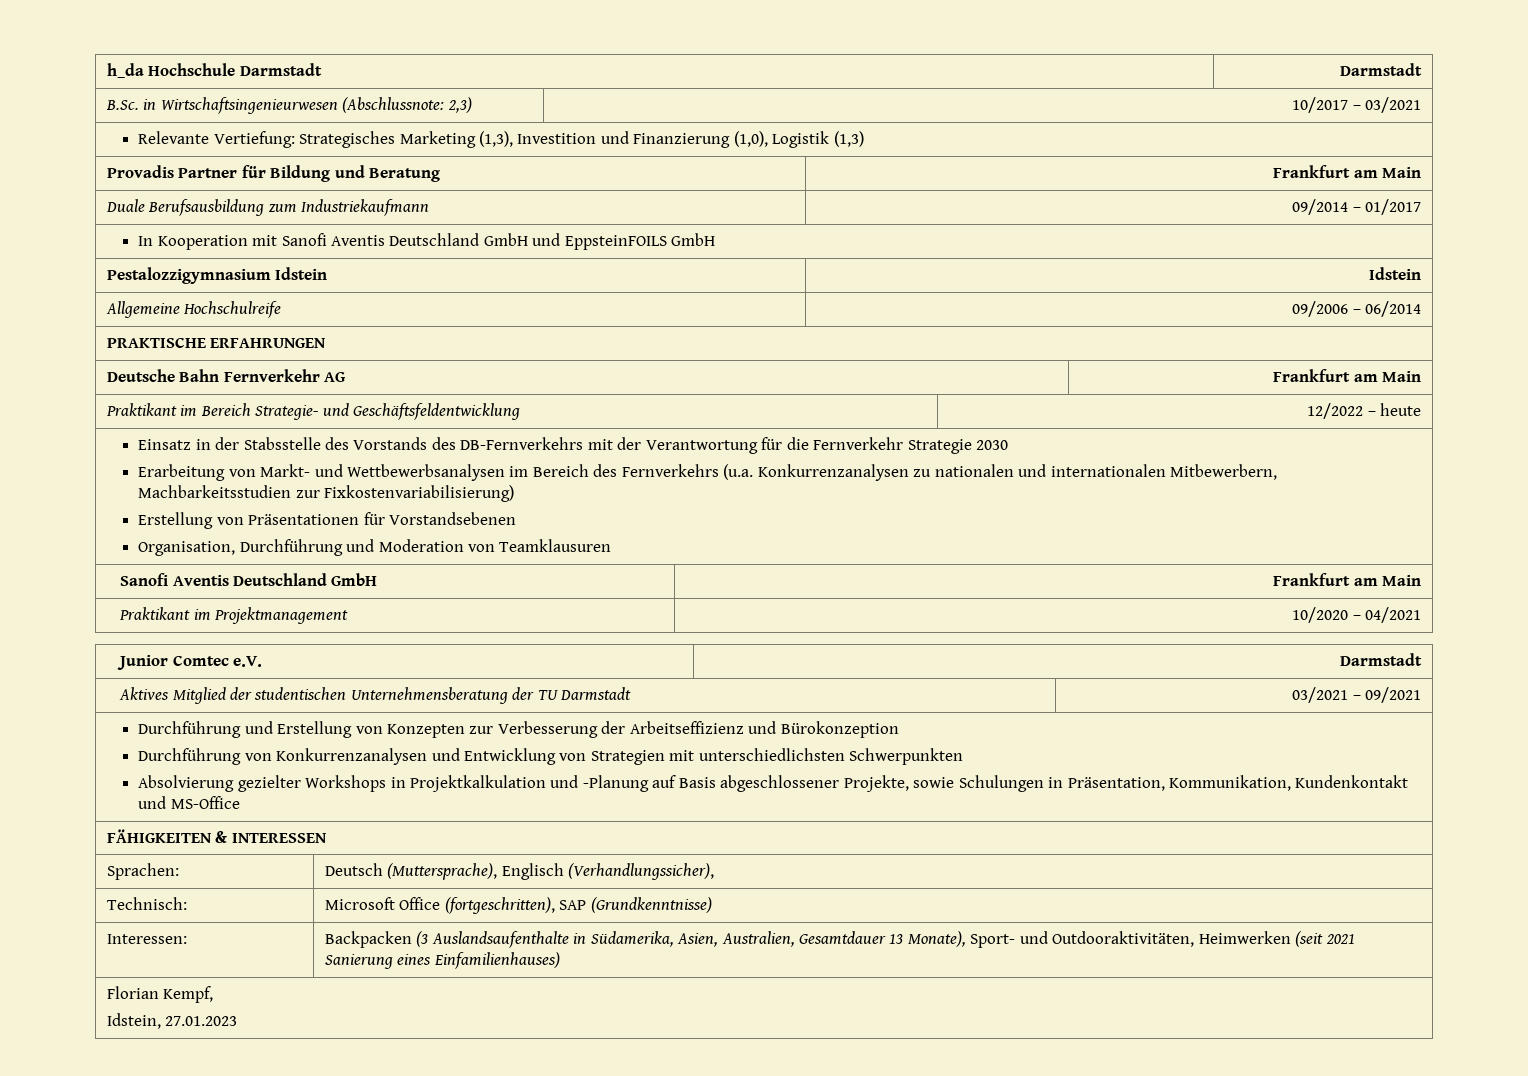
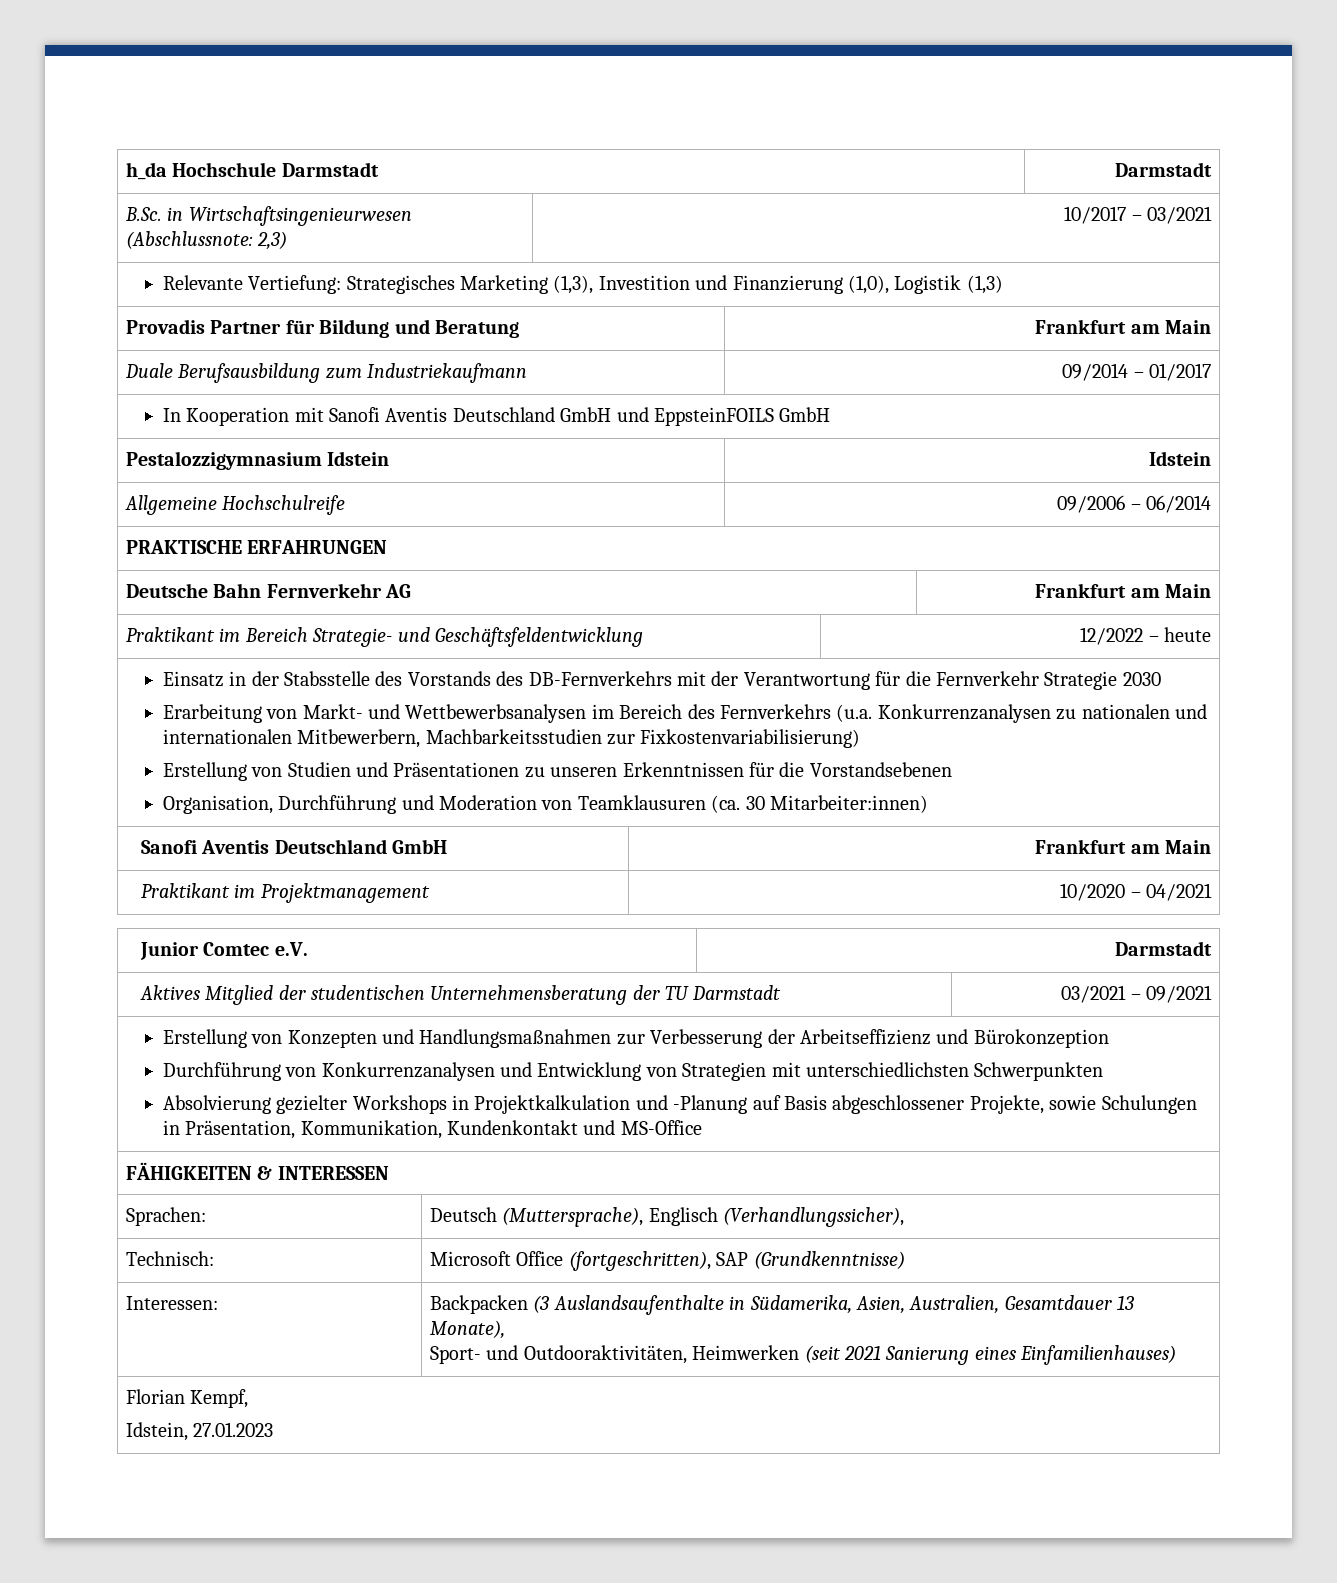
[248,512,385,525] Präsentationen für -> [287,762,805,778] Studien und Präsentationen zu unseren Erkenntnissen für die
(612, 545) none -> [711,795,929,813] (ca. 30 Mitarbeiter:innen)
[138,721,273,738] Durchführung und -> (1212, 994) none
(466, 731) none -> [382,1029,612,1048] und Handlungsmaßnahmen
(966, 939) none -> (506, 1329) //

